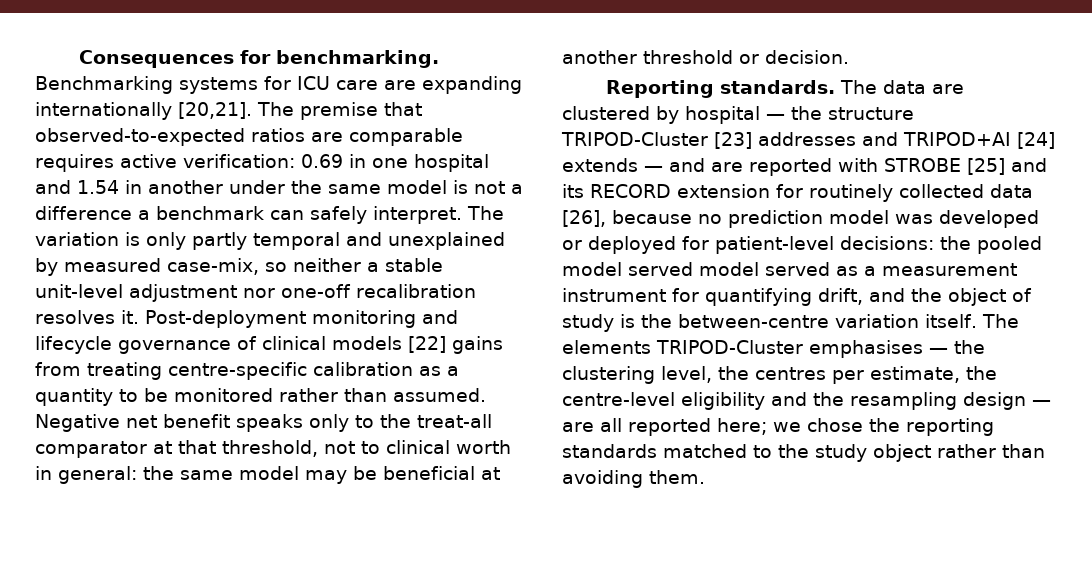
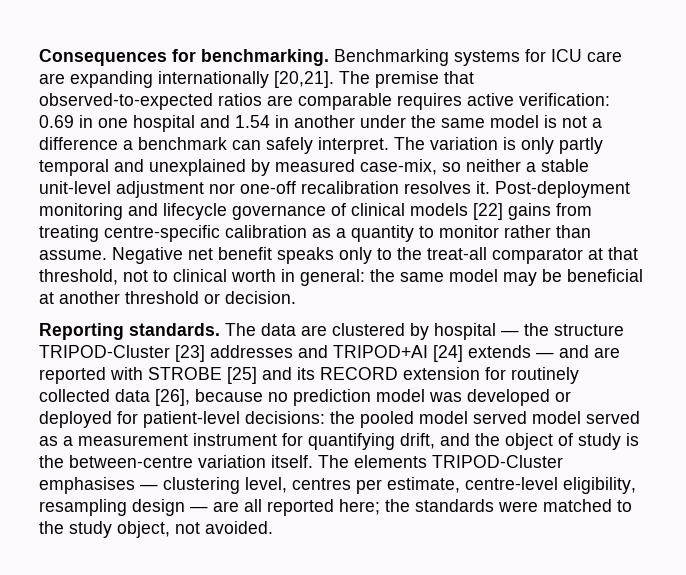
[144,388,486,402] be monitored rather than assumed. -> [439,225,591,238] [39,250,107,260] monitor rather than assume.
[954,340,985,354] the -> (158, 487) none
[718,366,749,380] the -> (287, 485) none
[966,366,997,380] [562,392,844,410] the centre-level eligibility and the -> [465,477,636,494] centre-level eligibility,
[773,418,994,436] [562,444,1045,462] [562,470,705,488] we chose the reporting standards matched to the study object rather than avoiding them. -> [385,499,632,512] [39,521,273,538] the standards were matched to the study object, not avoided.

